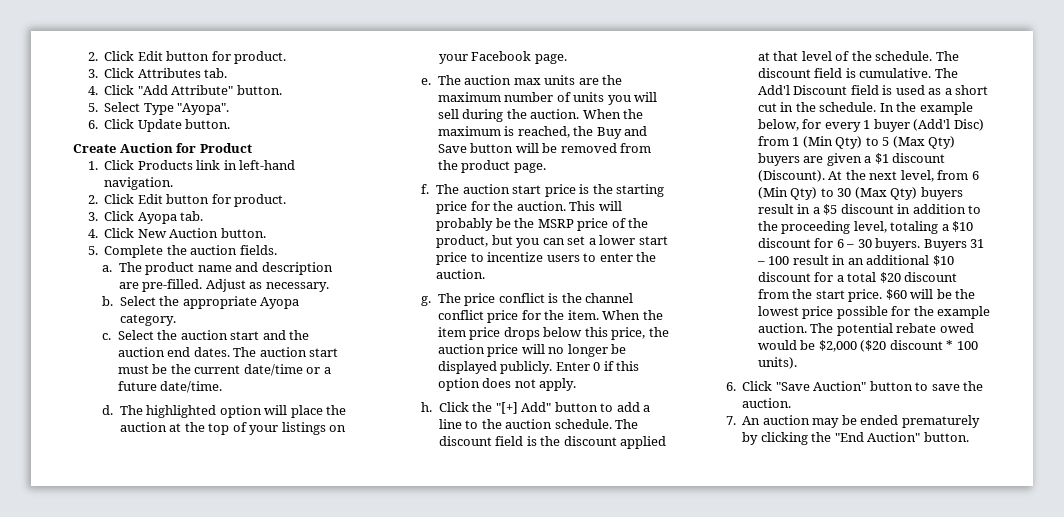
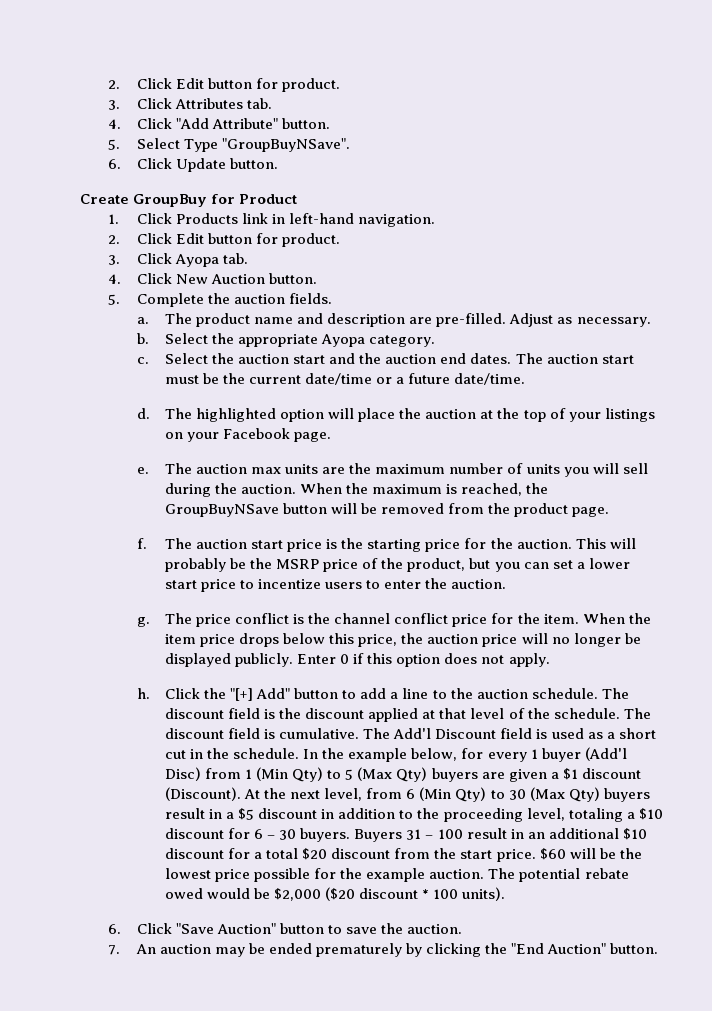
[177,103,230,115] "Ayopa". -> [221,138,350,152] "GroupBuyNSave".
[119,143,173,153] Auction -> [133,194,208,207] GroupBuy
[596,126,648,139] [437,144,467,153] Buy and Save -> [165,504,280,517] GroupBuyNSave

